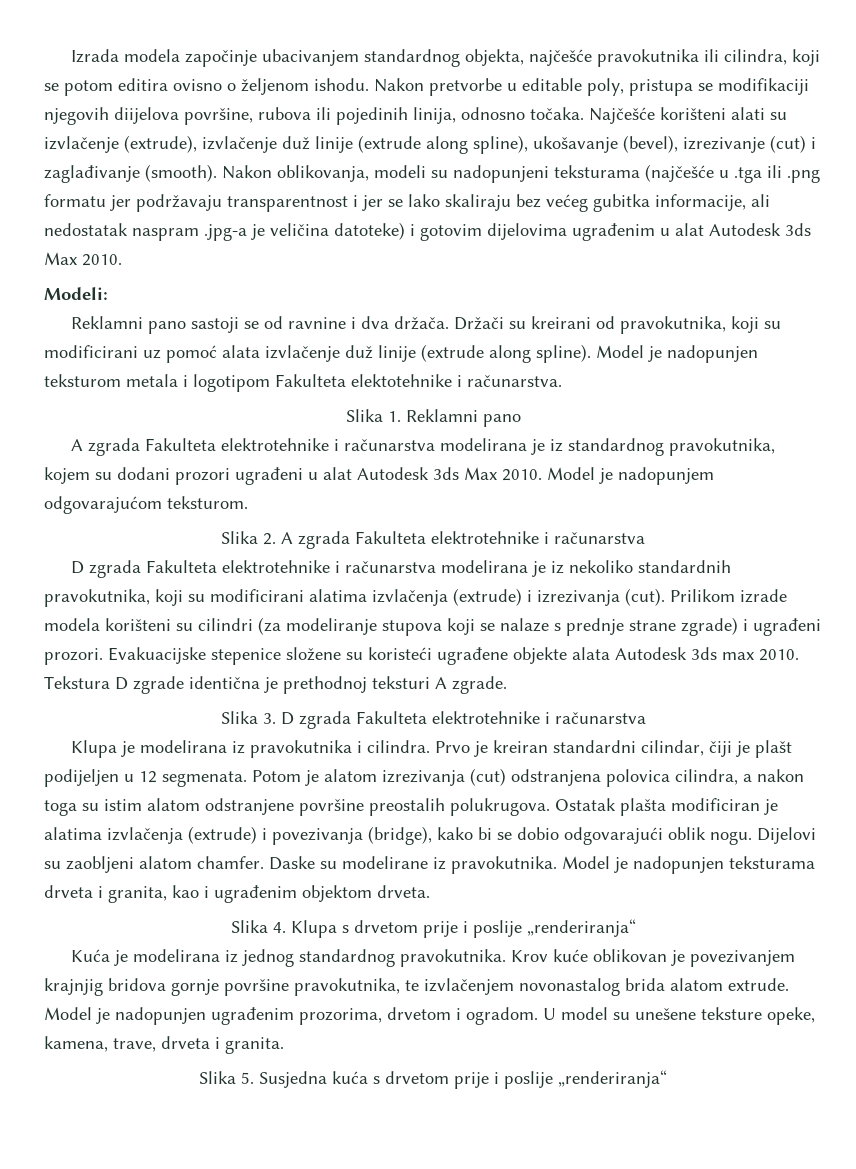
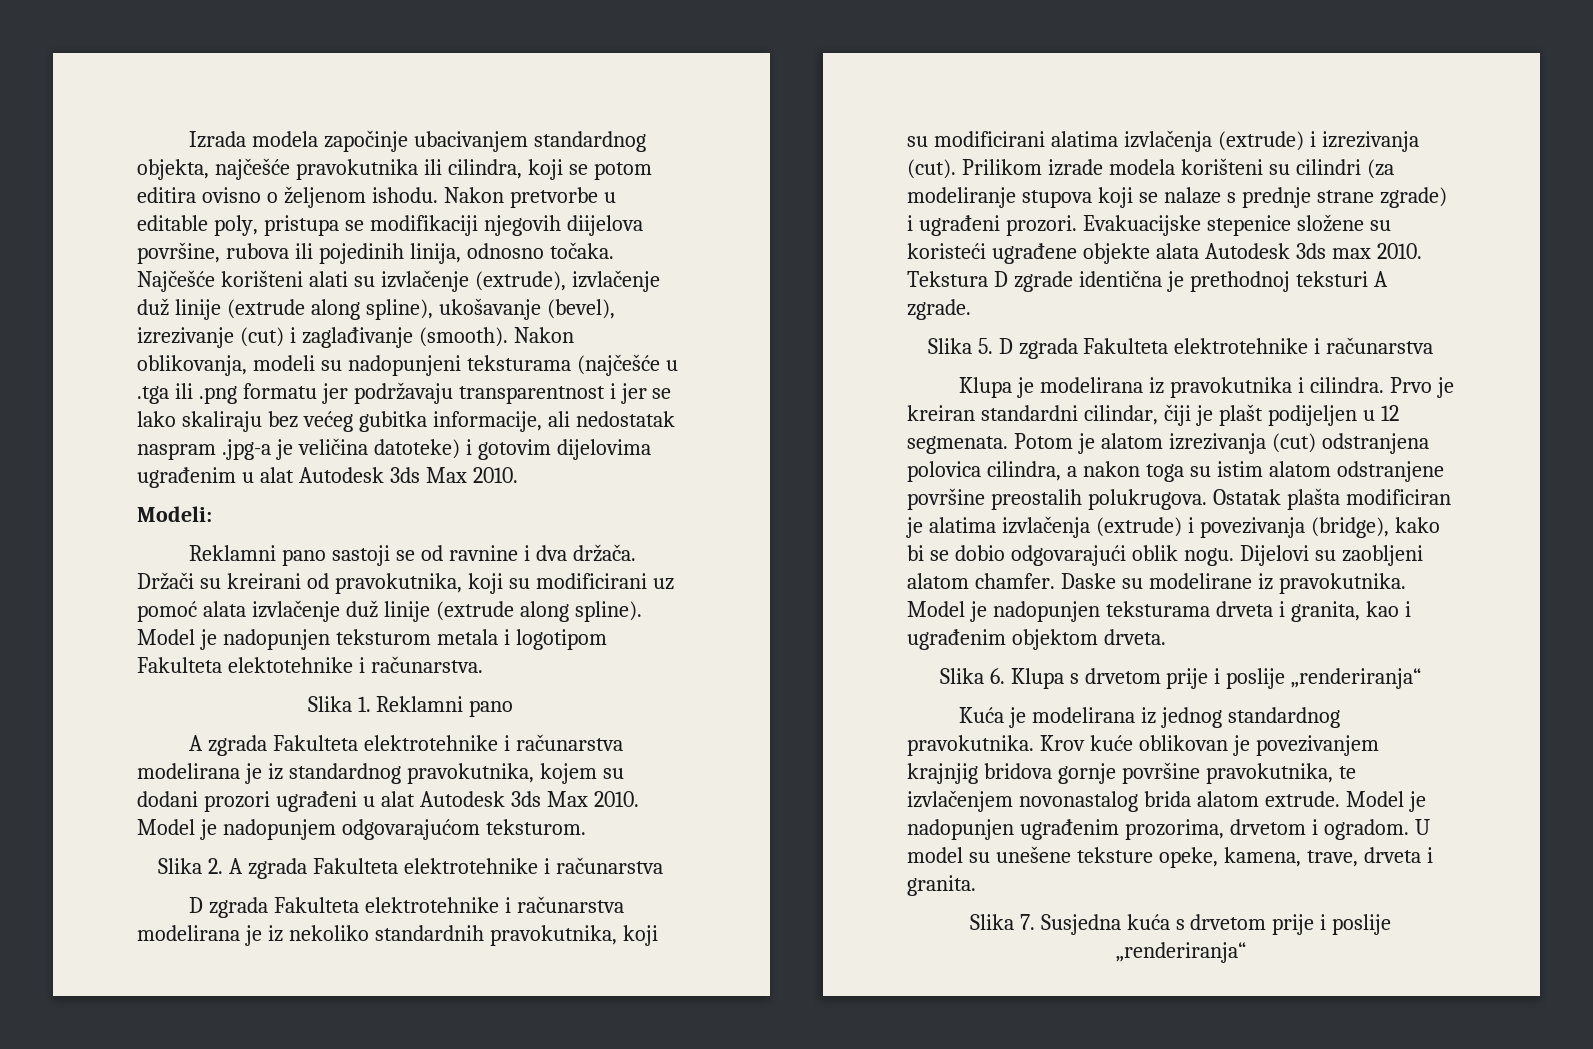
[262,713,276,724] 3. -> [977,338,993,354] 5.
[272,922,286,933] 4. -> [989,668,1005,684] 6.
[241,1072,254,1084] 5. -> [1019,914,1035,930] 7.

